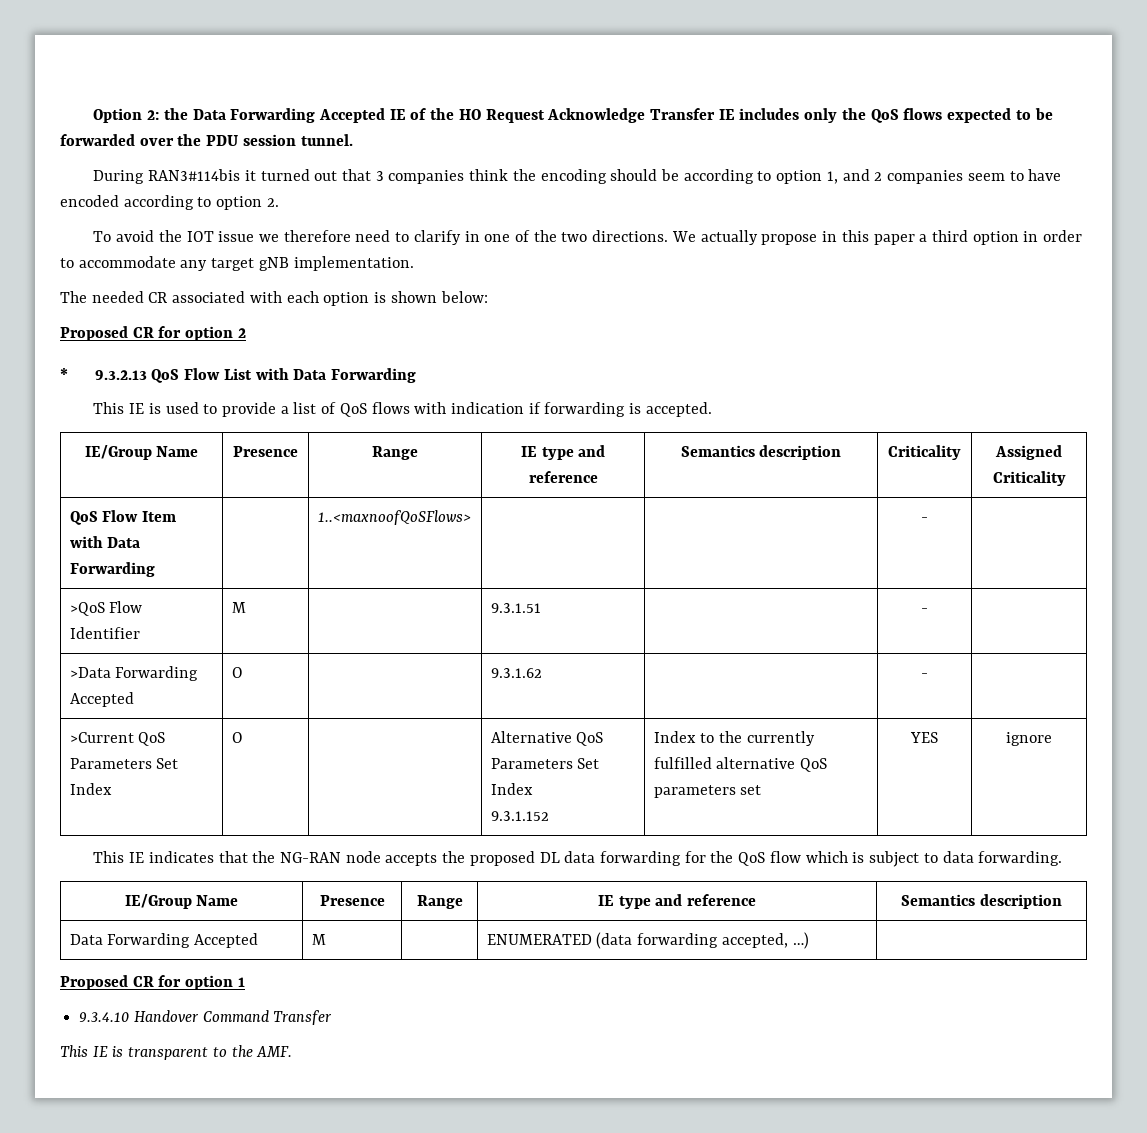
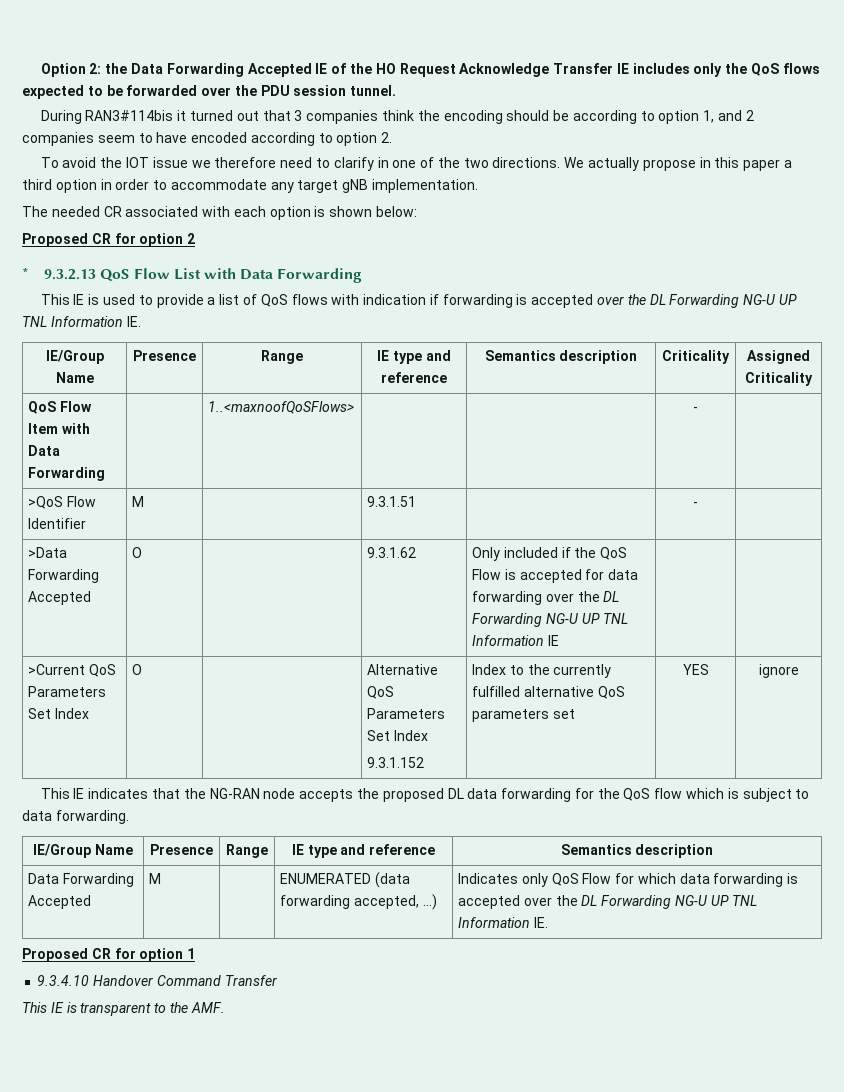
[645,402,712,417] accepted. -> [531,294,797,308] [22,316,141,327] accepted over the DL Forwarding NG-U UP TNL Information IE.
[921,673,928,678] | - -> [471,547,628,561] [471,569,639,583] [471,591,620,605] [471,613,629,627] [471,635,559,646] Only included if the QoS Flow is accepted for data forwarding over the DL Forwarding NG-U UP TNL Information IE |
(809, 940) none -> [457,873,799,887] [457,895,758,909] [457,917,548,928] Indicates only QoS Flow for which data forwarding is accepted over the DL Forwarding NG-U UP TNL Information IE.

